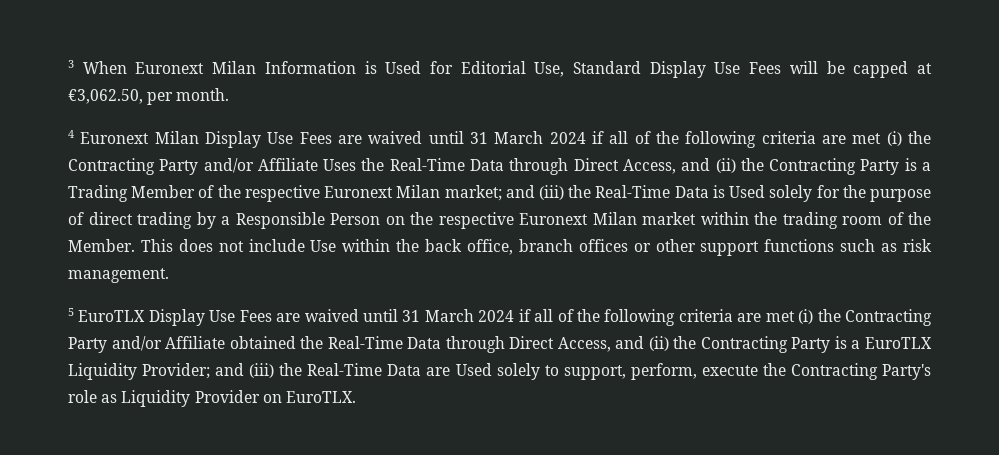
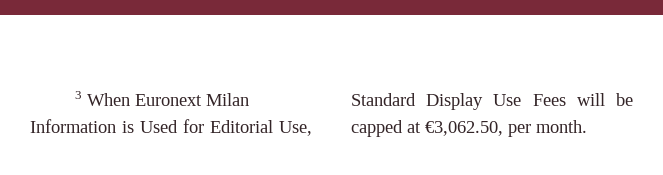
[68,130,932,148] [68,158,931,175] [68,185,931,202] [68,212,931,229] [68,239,933,256] [68,268,169,283] [68,308,933,326] [68,336,932,353] [68,363,931,380] [68,390,356,407] // 4 Euronext Milan Display Use Fees are waived until 31 March 2024 if all of the following criteria are met (i) the Contracting Party and/or Affiliate Uses the Real-Time Data through Direct Access, and (ii) the Contracting Party is a Trading Member of the respective Euronext Milan market; and (iii) the Real-Time Data is Used solely for the purpose of direct trading by a Responsible Person on the respective Euronext Milan market within the trading room of the Member. This does not include Use within the back office, branch offices or other support functions such as risk management. // 5 EuroTLX Display Use Fees are waived until 31 March 2024 if all of the following criteria are met (i) the Contracting Party and/or Affiliate obtained the Real-Time Data through Direct Access, and (ii) the Contracting Party is a EuroTLX Liquidity Provider; and (iii) the Real-Time Data are Used solely to support, perform, execute the Contracting Party's role as Liquidity Provider on EuroTLX. -> (587, 126) none

